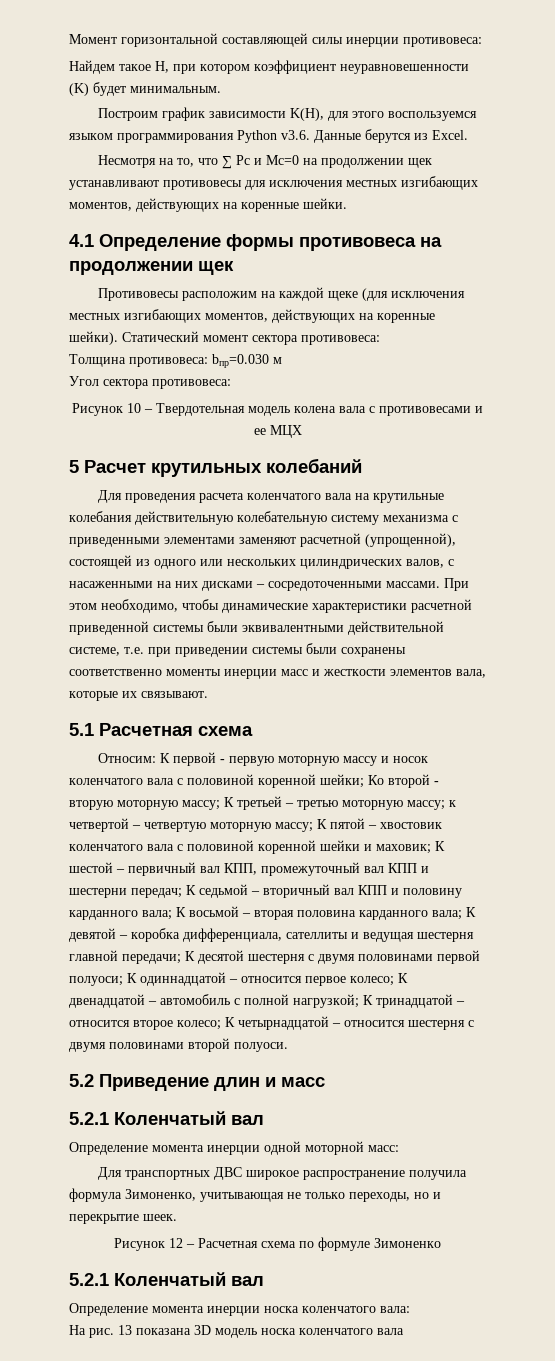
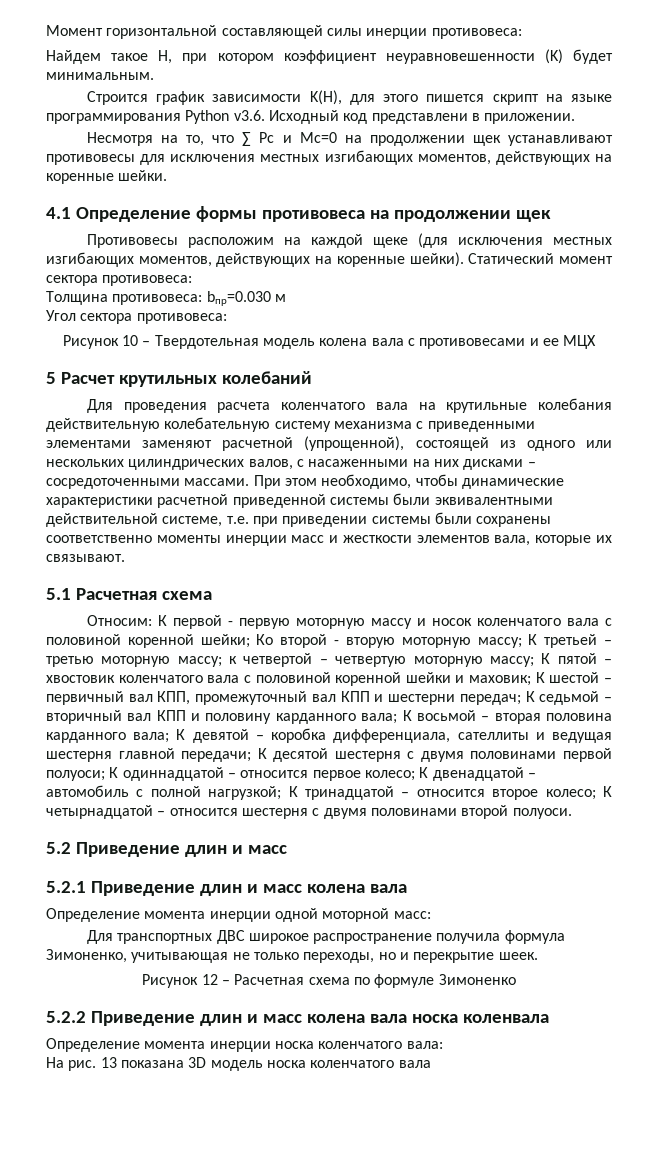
[97,108,158,121] Построим -> [86,91,148,105] Строится
[387,111,477,121] [69,129,468,143] воспользуемся языком программирования Python v3.6. Данные берутся из Excel. -> [426,94,612,105] [46,110,576,124] пишется скрипт на языке программирования Python v3.6. Исходный код представлени в приложении.
[114,1111,264,1125] Коленчатый вал -> [90,881,407,896] Приведение длин и масс колена вала
[69,1272,264,1286] 5.2.1 Коленчатый вал -> [46,1011,549,1026] 5.2.2 Приведение длин и масс колена вала носка коленвала

